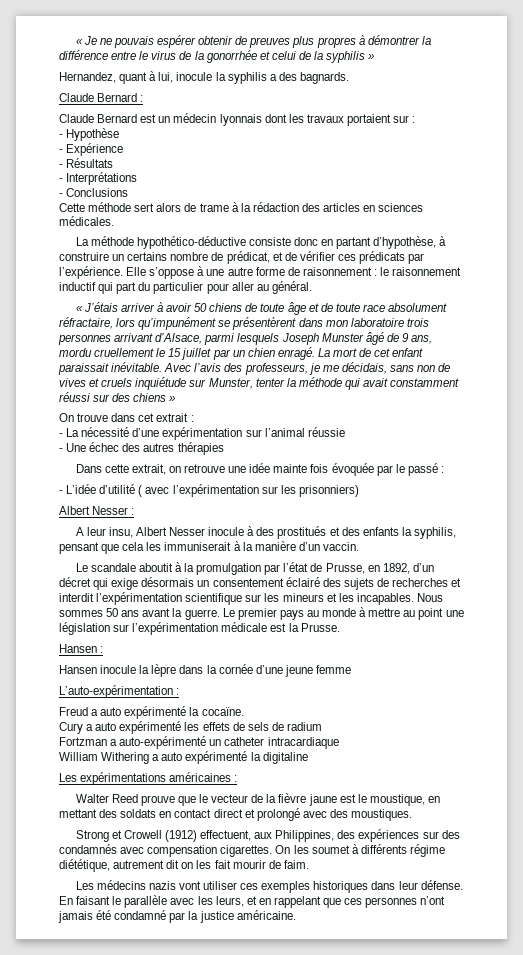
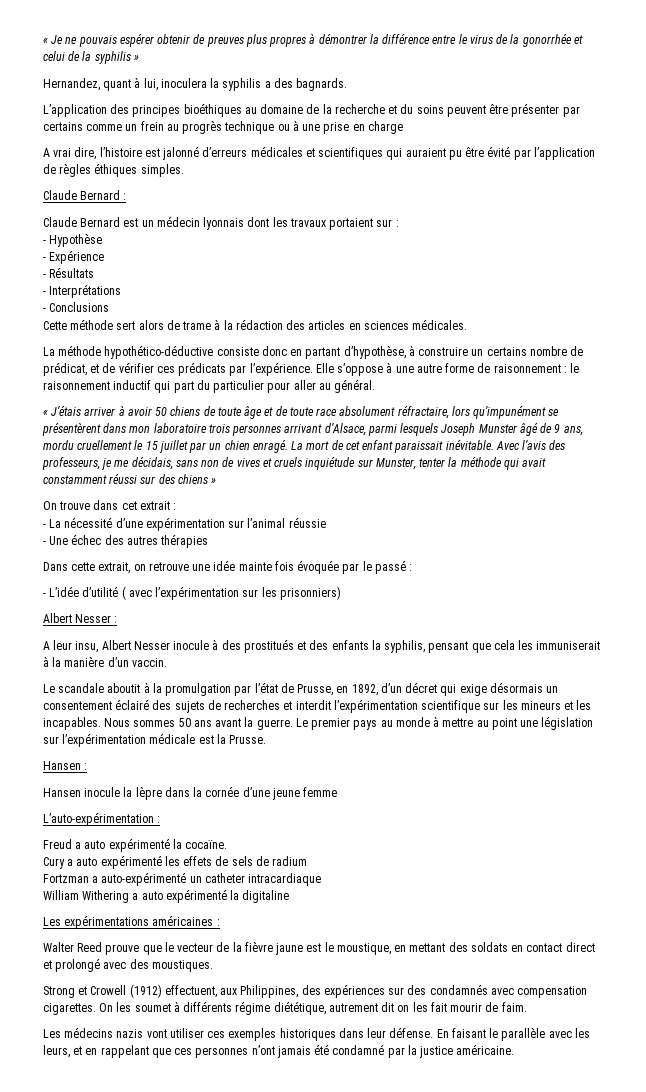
[176,72,213,81] inocule -> [160,78,207,88] inoculera
(349, 78) none -> [43,103,580,117] [43,120,403,134] [43,146,595,160] [43,163,184,177] // L’application des principes bioéthiques au domaine de la recherche et du soins peuvent être présenter par certains comme un frein au progrès technique ou à une prise en charge // A vrai dire, l’histoire est jalonné d’erreurs médicales et scientifiques qui auraient pu être évité par l’application de règles éthiques simples.

